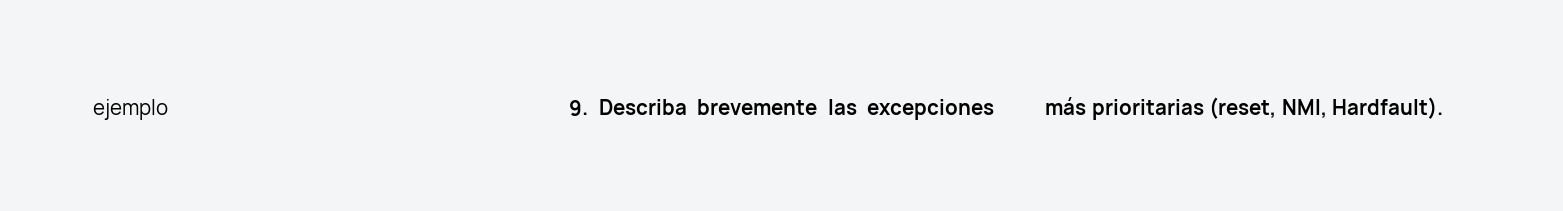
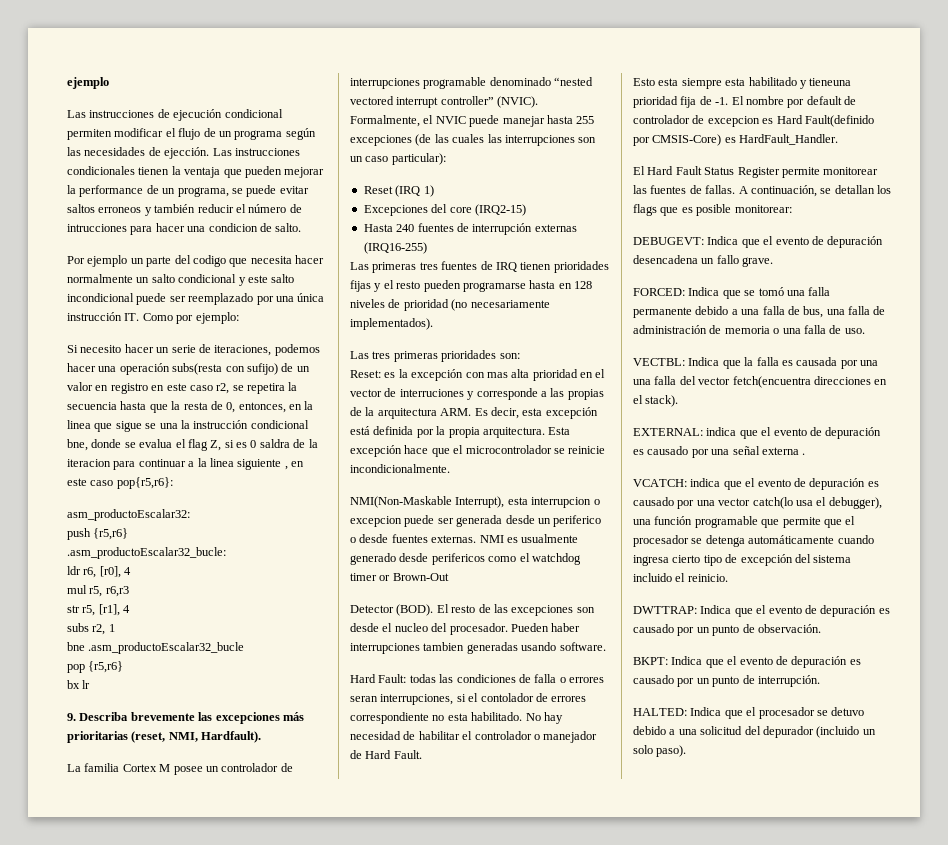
[93,99,168,120] ejemplo -> [67,77,109,89] [67,109,283,121] [67,128,316,140] [67,147,300,159] [67,166,325,178] [67,185,309,197] [67,204,302,216] [67,223,302,235] [67,255,324,267] [67,274,295,286] [67,293,325,305] [67,312,239,324] [67,344,320,356] [67,363,310,375] [67,382,298,394] [67,401,314,413] [67,420,309,432] [67,439,318,451] [67,458,304,470] [67,477,173,489] [67,509,190,521] [67,528,129,540] [67,547,226,559] [67,566,132,578] [67,585,129,597] [67,604,131,616] [67,623,115,635] [67,642,245,654] [67,661,124,673] [67,680,91,689] ejemplo // Las instrucciones de ejecución condicional permiten modificar el flujo de un programa según las necesidades de ejección. Las instrucciones condicionales tienen la ventaja que pueden mejorar la performance de un programa, se puede evitar saltos erroneos y también reducir el número de intrucciones para hacer una condicion de salto. // Por ejemplo un parte del codigo que necesita hacer normalmente un salto condicional y este salto incondicional puede ser reemplazado por una única instrucción IT. Como por ejemplo: // Si necesito hacer un serie de iteraciones, podemos hacer una operación subs(resta con sufijo) de un valor en registro en este caso r2, se repetira la secuencia hasta que la resta de 0, entonces, en la linea que sigue se una la instrucción condicional bne, donde se evalua el flag Z, si es 0 saldra de la iteracion para continuar a la linea siguiente , en este caso pop{r5,r6}: // asm_productoEscalar32: // push {r5,r6} // .asm_productoEscalar32_bucle: // ldr r6, [r0], 4 // mul r5, r6,r3 // str r5, [r1], 4 // subs r2, 1 // bne .asm_productoEscalar32_bucle // pop {r5,r6} // bx lr
(1444, 108) none -> [67,763,293,775] [350,77,594,89] [350,96,539,108] [350,115,595,127] [350,134,597,146] [350,153,446,165] [363,185,434,197] [363,204,526,216] [363,223,577,235] [363,242,427,254] [350,261,609,273] [350,280,592,292] [350,299,550,311] [350,318,433,330] [350,350,520,362] [350,369,606,381] [350,388,604,400] [350,407,598,419] [350,426,571,438] [350,445,606,457] [350,464,450,473] [350,496,600,508] [350,515,602,527] [350,534,579,543] [350,553,581,565] [350,573,449,581] [350,604,595,616] [350,623,581,635] [350,642,606,654] [350,674,604,683] [350,693,587,705] [350,712,563,724] [350,731,598,743] [350,750,422,759] [633,77,852,89] [633,96,856,108] [633,115,874,127] [633,134,839,146] [633,166,879,178] [633,185,891,197] [633,204,792,216] [633,236,884,248] [633,255,774,267] [633,287,831,299] [633,306,886,318] [633,325,865,334] [633,357,878,369] [633,376,888,388] [633,395,679,407] [633,427,882,439] [633,446,806,458] [633,478,879,490] [633,497,882,509] [633,516,856,528] [633,535,874,547] [633,554,852,566] [633,573,728,582] [633,605,890,617] [633,624,821,636] [633,656,861,668] [633,675,820,687] [633,707,865,719] [633,726,876,738] [633,745,687,757] // La familia Cortex M posee un controlador de interrupciones programable denominado “nested vectored interrupt controller” (NVIC). Formalmente, el NVIC puede manejar hasta 255 excepciones (de las cuales las interrupciones son un caso particular): // Reset (IRQ 1) // Excepciones del core (IRQ2-15) // Hasta 240 fuentes de interrupción externas (IRQ16-255) // Las primeras tres fuentes de IRQ tienen prioridades fijas y el resto pueden programarse hasta en 128 niveles de prioridad (no necesariamente implementados). // Las tres primeras prioridades son: // Reset: es la excepción con mas alta prioridad en el vector de interruciones y corresponde a las propias de la arquitectura ARM. Es decir, esta excepción está definida por la propia arquitectura. Esta excepción hace que el microcontrolador se reinicie incondicionalmente. // NMI(Non-Maskable Interrupt), esta interrupcion o excepcion puede ser generada desde un periferico o desde fuentes externas. NMI es usualmente generado desde perifericos como el watchdog timer or Brown-Out // Detector (BOD). El resto de las excepciones son desde el nucleo del procesador. Pueden haber interrupciones tambien generadas usando software. // Hard Fault: todas las condiciones de falla o errores seran interrupciones, si el contolador de errores correspondiente no esta habilitado. No hay necesidad de habilitar el controlador o manejador de Hard Fault. // Esto esta siempre esta habilitado y tieneuna prioridad fija de -1. El nombre por default de controlador de excepcion es Hard Fault(definido por CMSIS-Core) es HardFault_Handler. // El Hard Fault Status Register permite monitorear las fuentes de fallas. A continuación, se detallan los flags que es posible monitorear: // DEBUGEVT: Indica que el evento de depuración desencadena un fallo grave. // FORCED: Indica que se tomó una falla permanente debido a una falla de bus, una falla de administración de memoria o una falla de uso. // VECTBL: Indica que la falla es causada por una una falla del vector fetch(encuentra direcciones en el stack). // EXTERNAL: indica que el evento de depuración es causado por una señal externa . // VCATCH: indica que el evento de depuración es causado por una vector catch(lo usa el debugger), una función programable que permite que el procesador se detenga automáticamente cuando ingresa cierto tipo de excepción del sistema incluido el reinicio. // DWTTRAP: Indica que el evento de depuración es causado por un punto de observación. // BKPT: Indica que el evento de depuración es causado por un punto de interrupción. // HALTED: Indica que el procesador se detuvo debido a una solicitud del depurador (incluido un solo paso).

